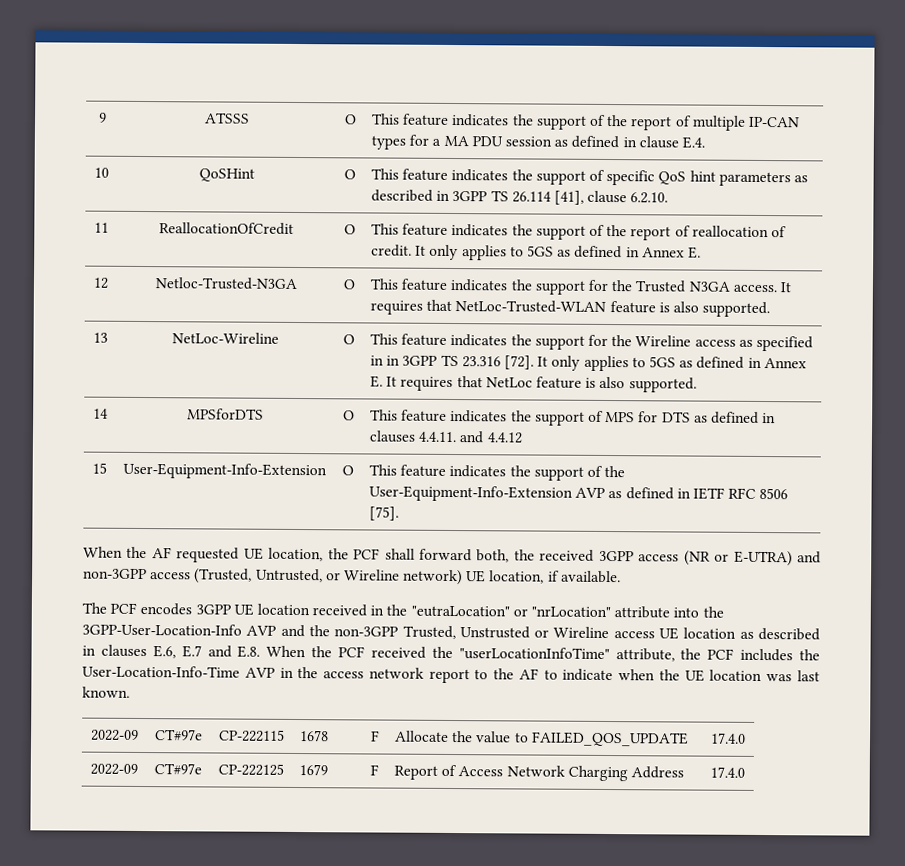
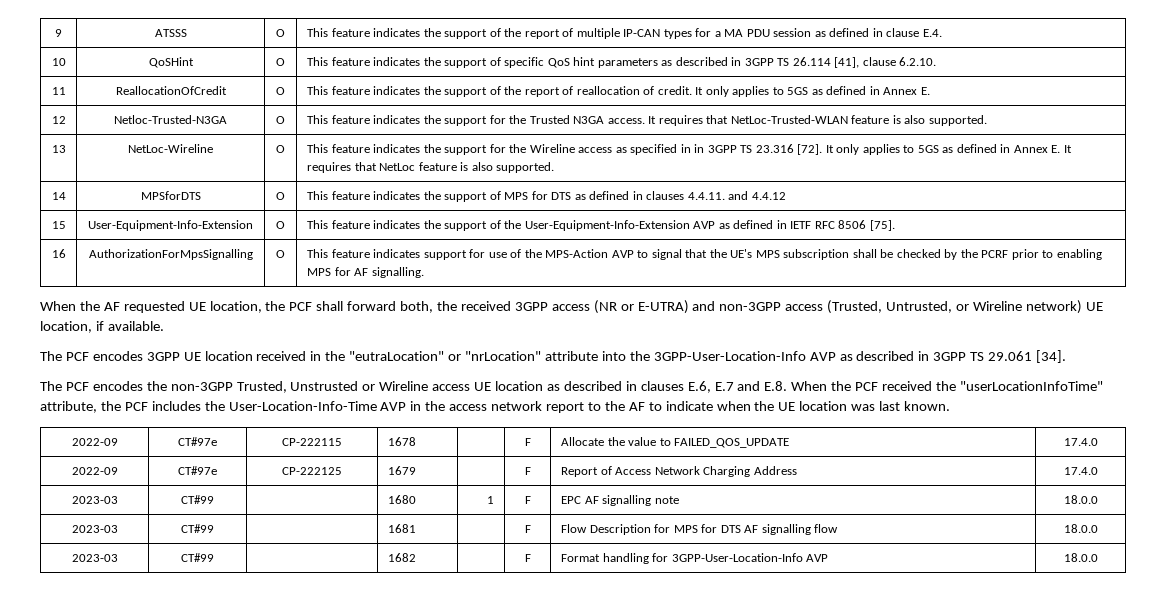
(400, 513) none -> [51,249,66,258] [88,249,253,260] [276,250,285,258] [306,249,1102,260] [306,267,424,278] // 16 | AuthorizationForMpsSignalling | O | This feature indicates support for use of the MPS-Action AVP to signal that the UE's MPS subscription shall be checked by the PCRF prior to enabling MPS for AF signalling.
[280,624,305,638] and -> [839,350,1067,363] [40,381,143,391] as described in 3GPP TS 29.061 [34]. // The PCF encodes
(745, 772) none -> [71,496,118,504] [181,495,214,504] [387,495,416,504] [487,496,495,504] [524,496,531,504] [560,495,679,506] [1063,495,1098,504] [71,525,118,533] [181,524,214,533] [387,524,416,533] [524,525,531,533] [560,524,839,535] [1063,524,1098,533] [71,554,118,562] [181,553,214,562] [387,553,416,562] [524,554,531,562] [560,553,829,564] [1063,553,1098,562] // 2023-03 | CT#99 | | 1680 | 1 | F | EPC AF signalling note | 18.0.0 // 2023-03 | CT#99 | | 1681 | | F | Flow Description for MPS for DTS AF signalling flow | 18.0.0 // 2023-03 | CT#99 | | 1682 | | F | Format handling for 3GPP-User-Location-Info AVP | 18.0.0

